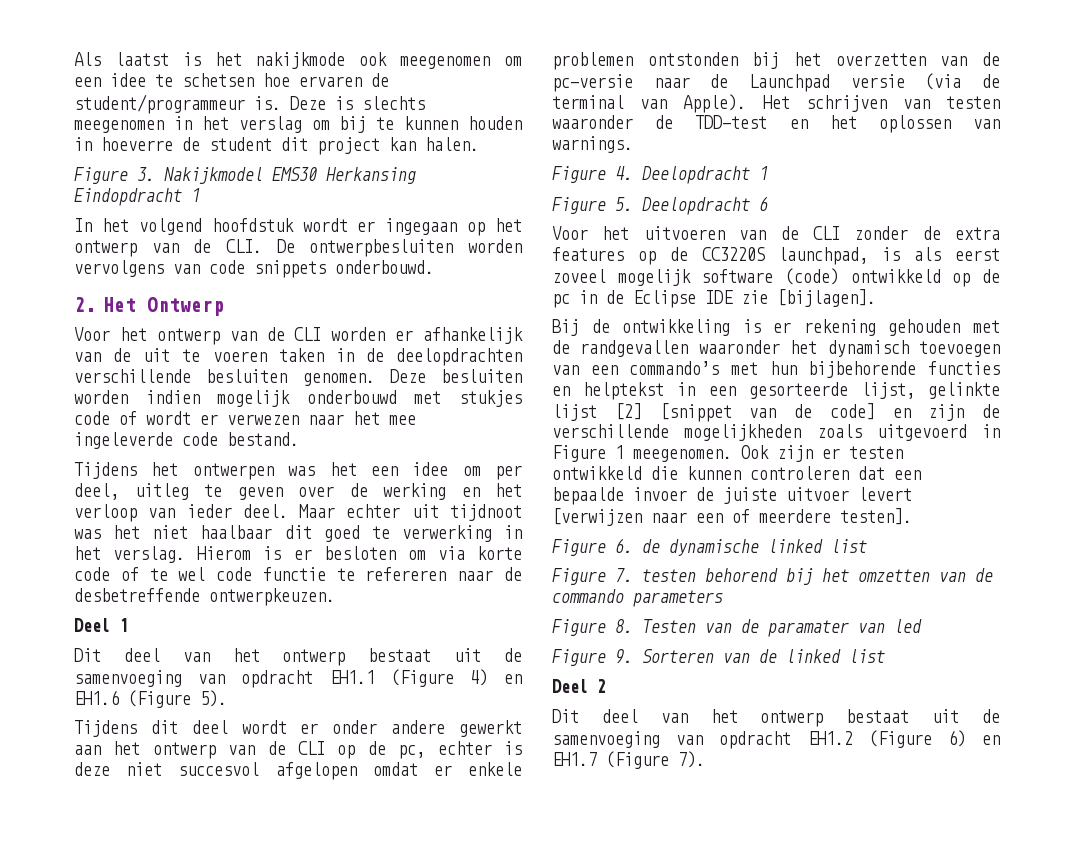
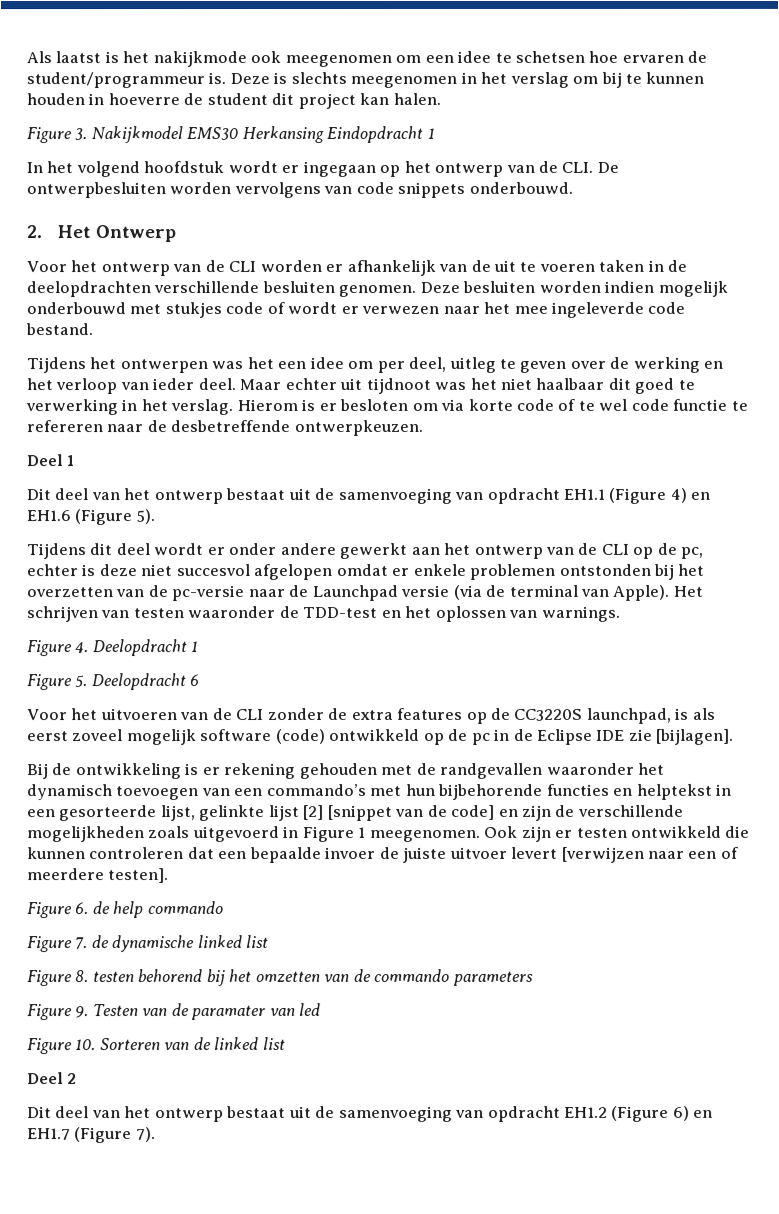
(660, 546) none -> [113,901,224,919] [27,935,110,953] help commando // Figure 7. de
[615,568,633,582] 7. -> [75,970,90,983] 8.
[615,619,633,633] 8. -> [75,1006,90,1019] 9.
[615,649,633,664] 9. -> [75,1039,97,1051] 10.

